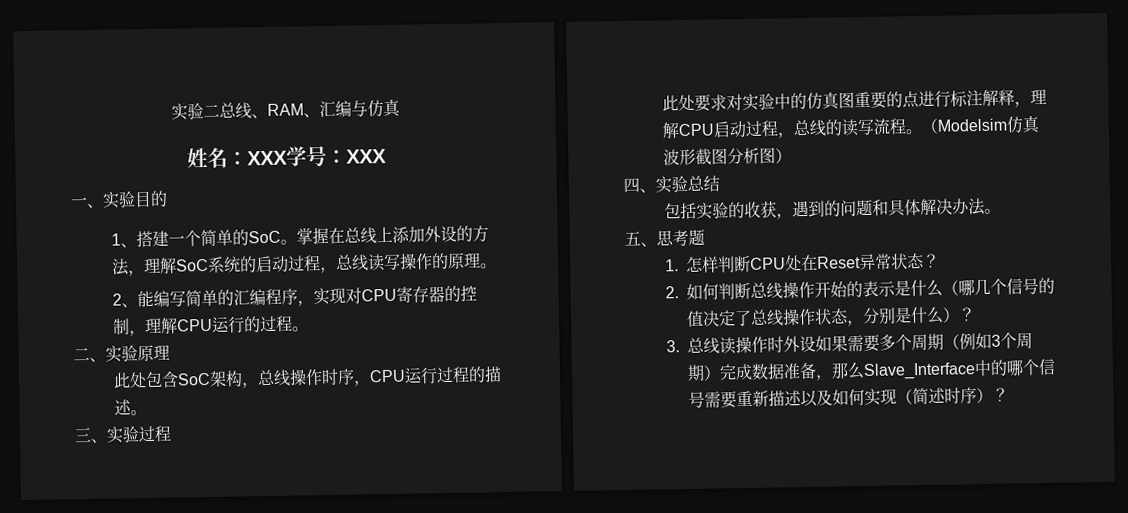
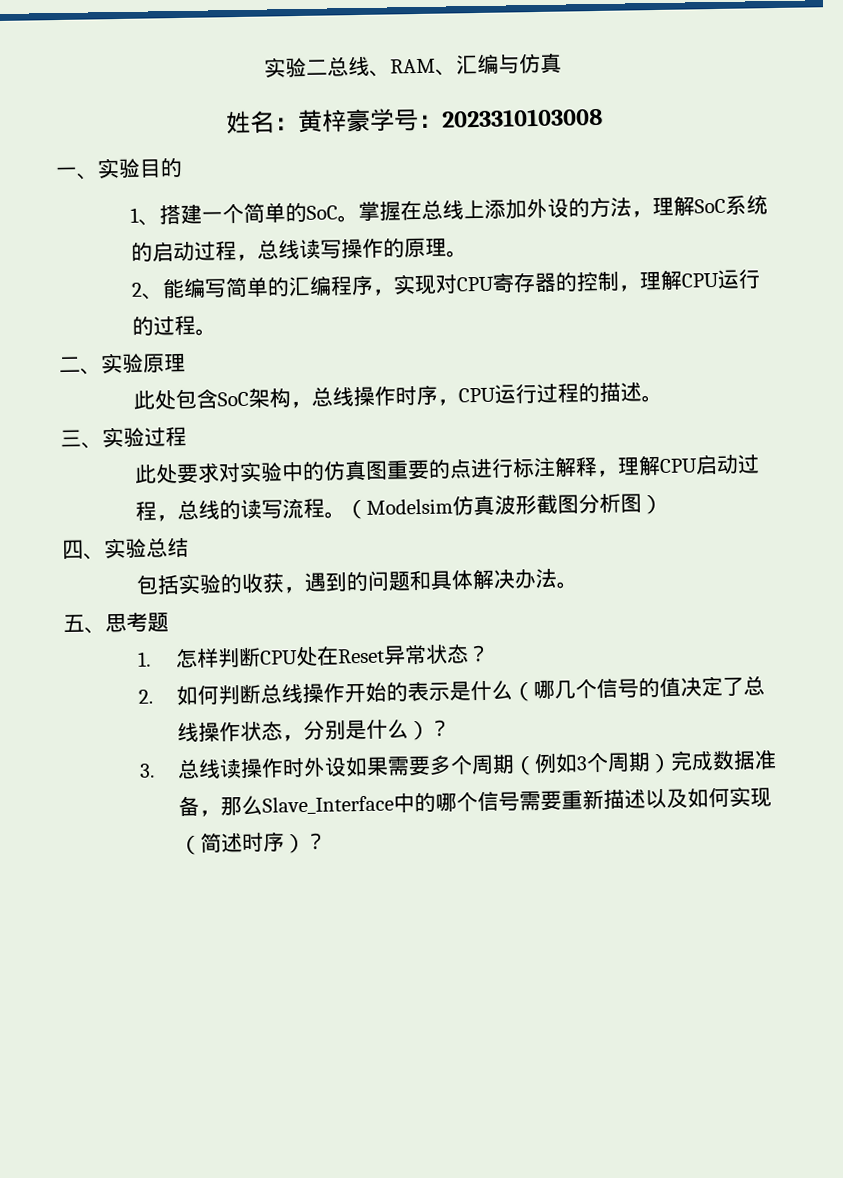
[246,145,387,167] XXX学号：XXX -> [296,107,603,134] 黄梓豪学号：2023310103008

